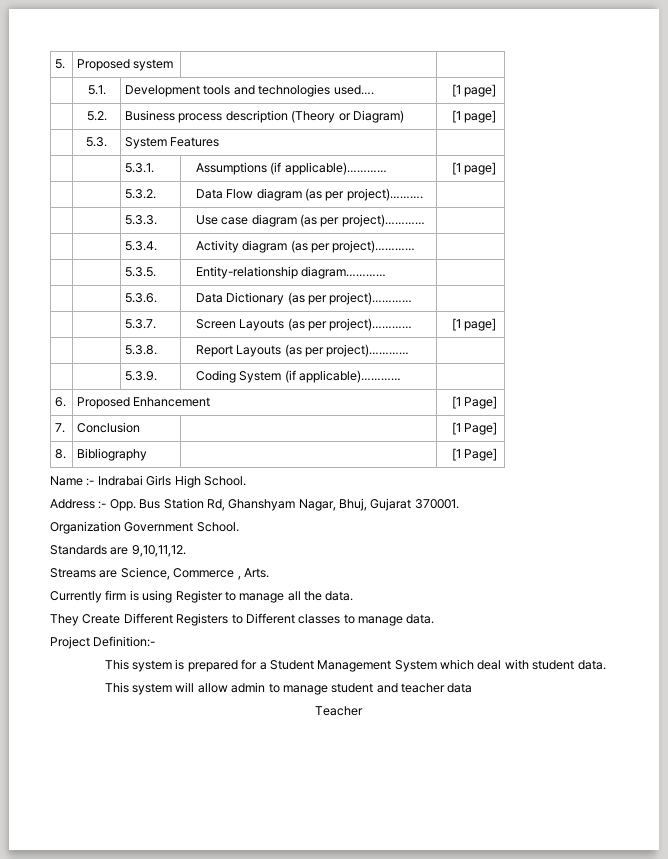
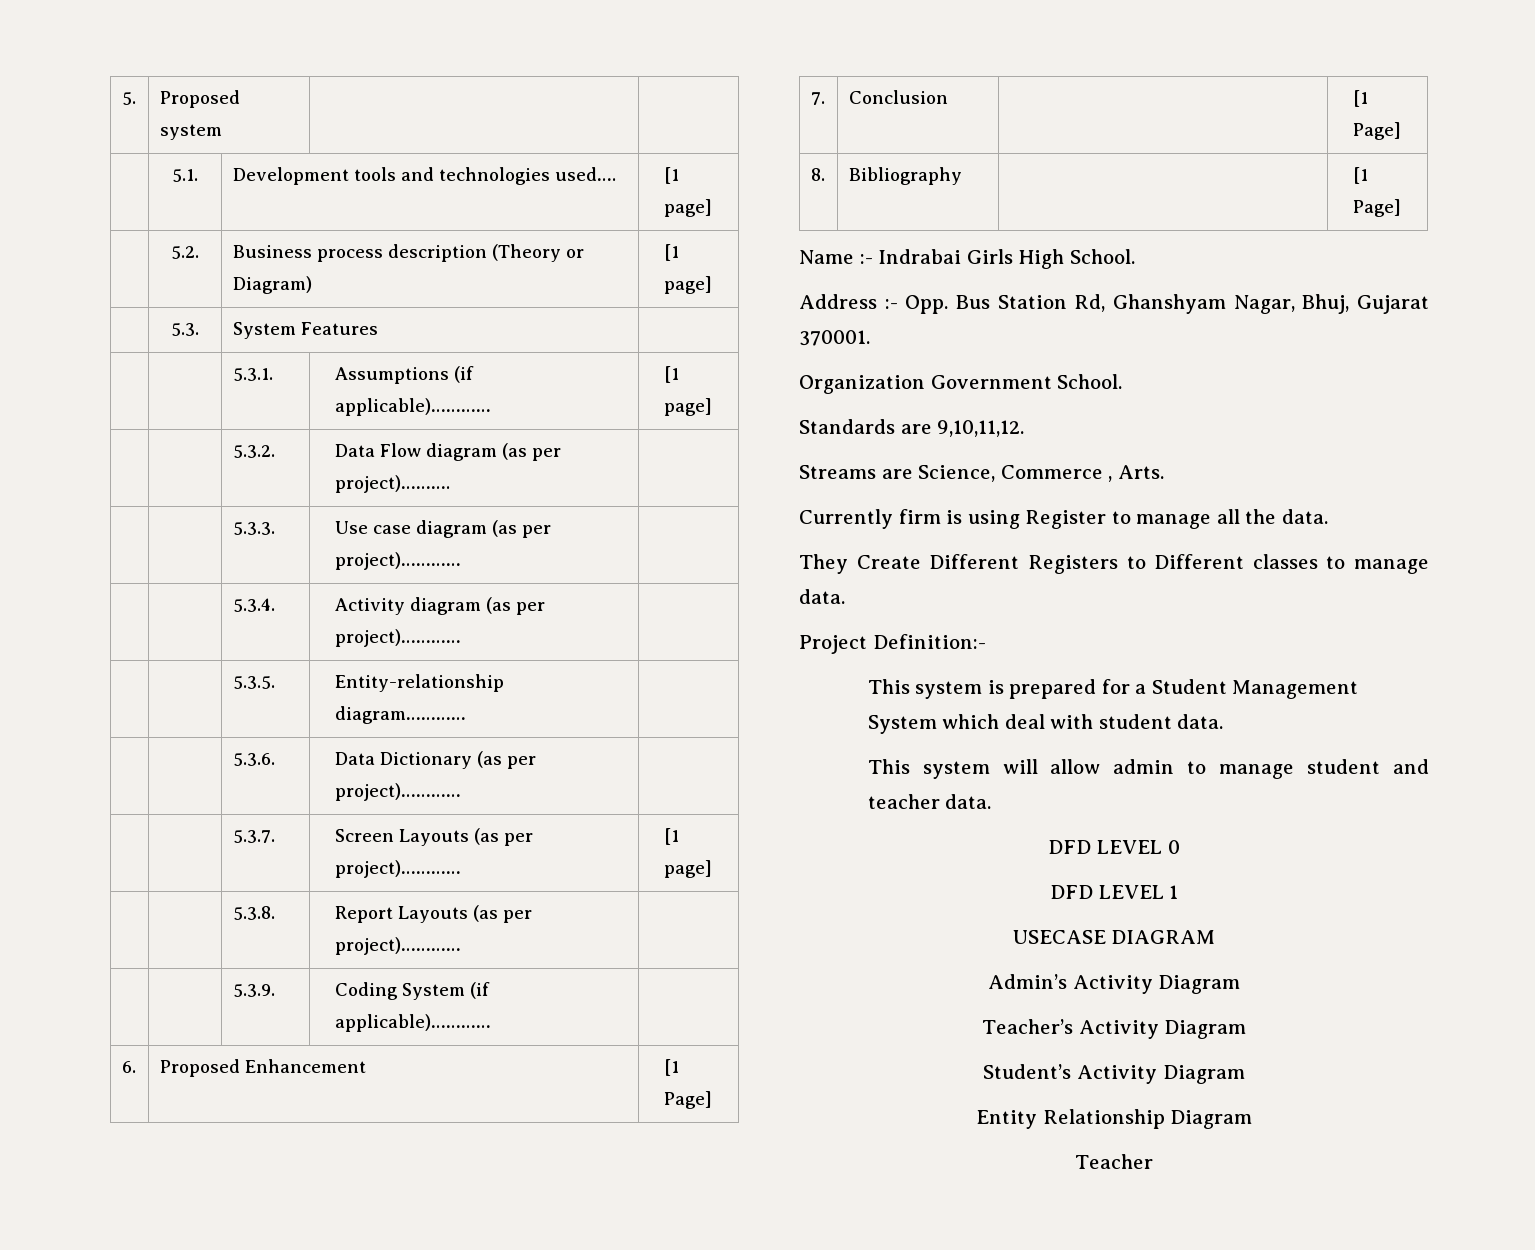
[447,683,473,693] data -> [945,794,992,809] [1048,840,1180,854] [1049,885,1179,899] [1012,930,1216,944] [987,974,1241,994] [981,1019,1247,1039] [983,1064,1245,1084] [975,1109,1253,1129] data. // DFD LEVEL 0 // DFD LEVEL 1 // USECASE DIAGRAM // Admin’s Activity Diagram // Teacher’s Activity Diagram // Student’s Activity Diagram // Entity Relationship Diagram

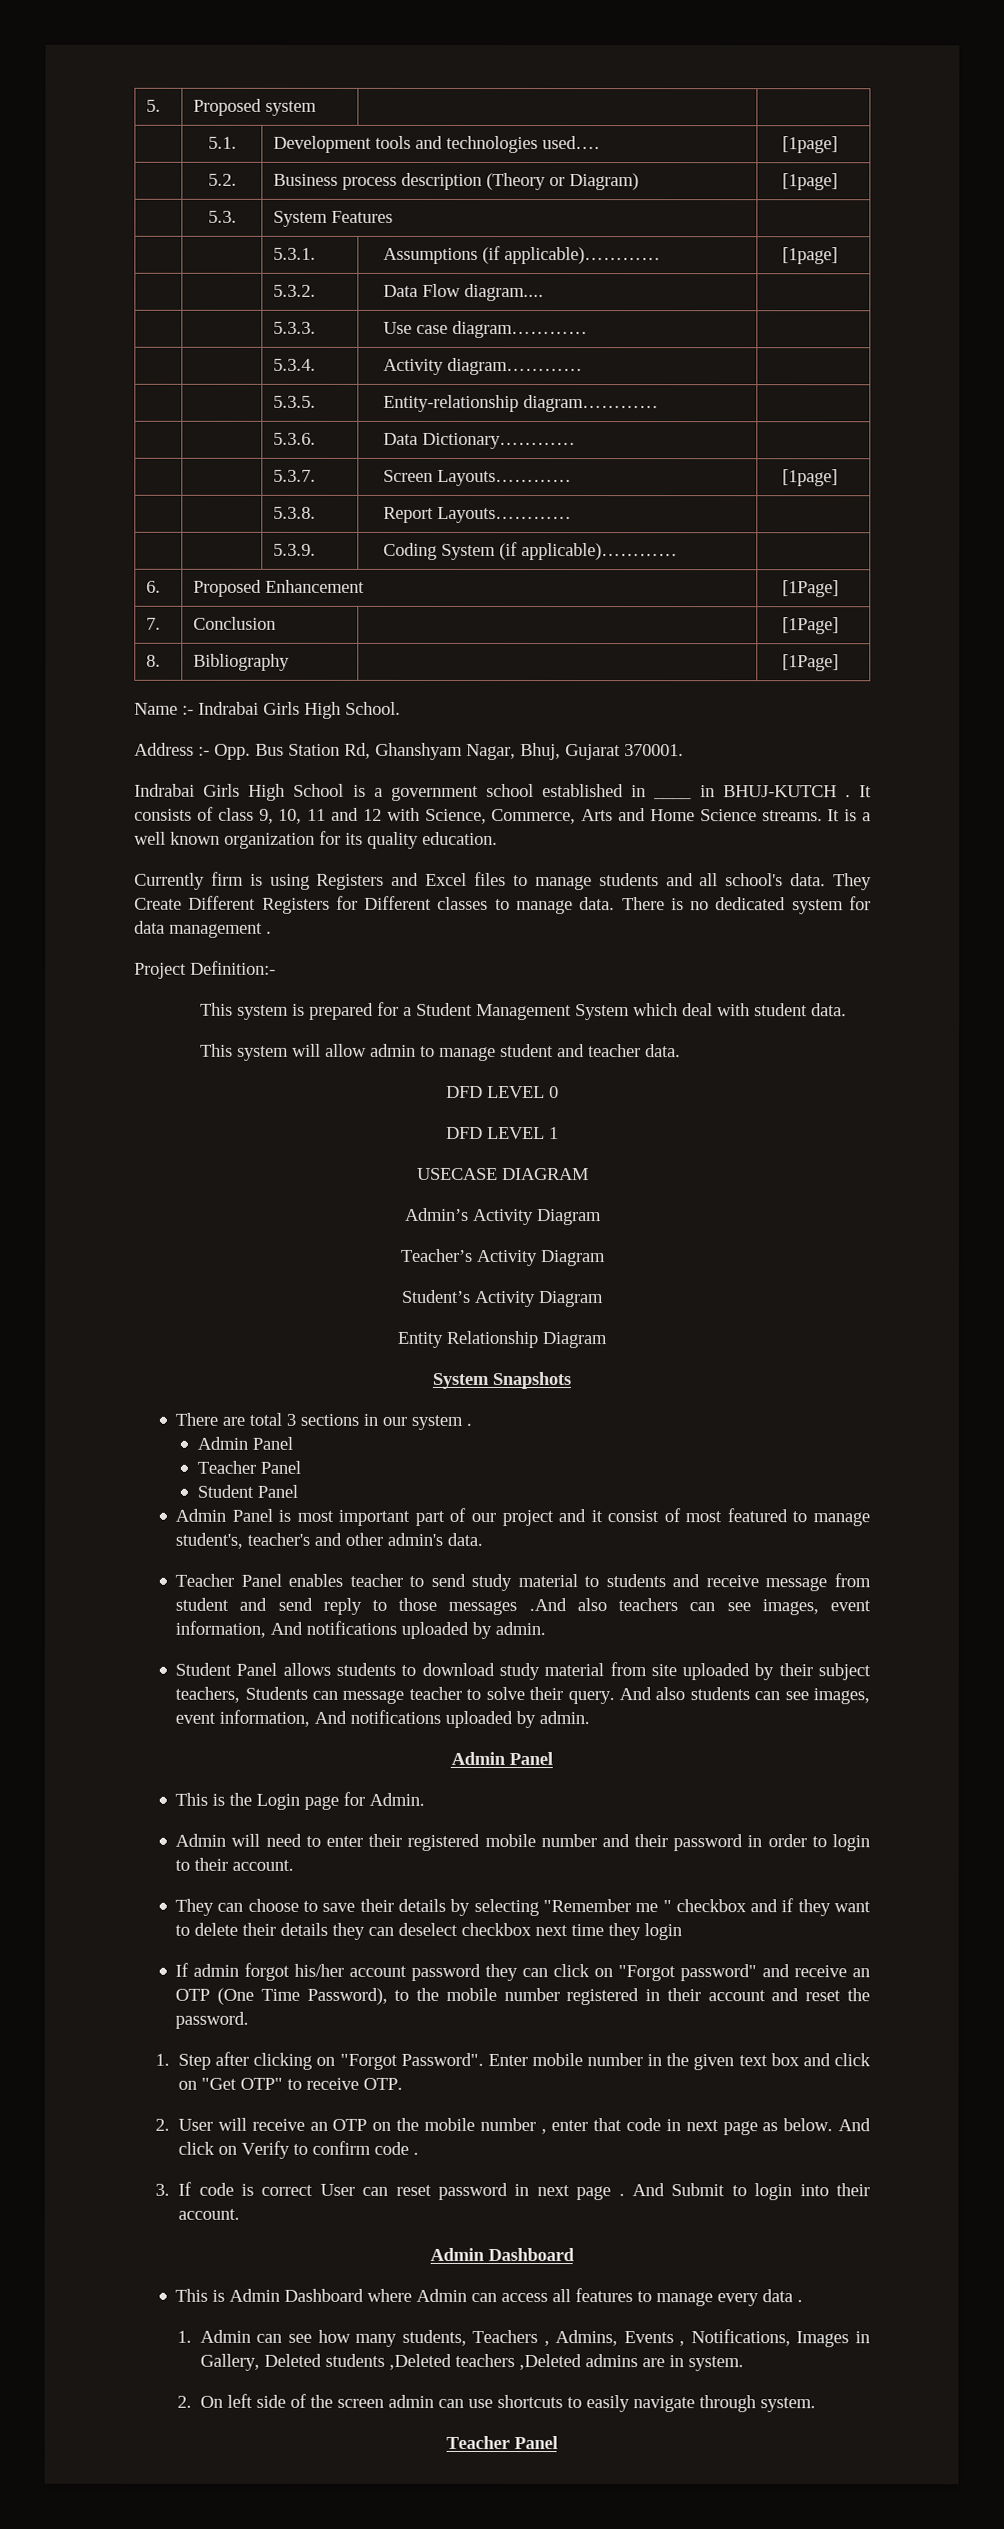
[663,167,679,184] [663,199,712,217] [1 page] -> [781,136,838,154] [1page]
[663,244,679,261] [663,276,712,294] [1 page] -> [781,173,838,191] [1page]
[663,366,679,383] [663,398,712,416] [1 page] -> [781,247,838,265] [1page]
[425,443,561,461] [334,475,450,493] diagram (as per project)………. -> [463,283,544,302] diagram....
[415,520,551,538] [334,552,461,570] [232,598,275,612] [334,597,545,615] [334,629,461,647] diagram (as per project)………… | // | | 5.3.4. | Activity diagram (as per project)………… -> [451,320,588,339] [273,358,317,371] [382,357,583,376] diagram………… | // | | 5.3.4. | Activity diagram…………
[379,751,536,769] [334,783,461,801] [232,830,275,843] [334,828,533,846] [334,860,461,878] [663,828,679,845] [663,860,712,878] [232,906,275,920] [334,905,532,923] [334,937,461,955] Dictionary (as per project)………… | // | | 5.3.7. | Screen Layouts (as per project)………… | [1 page] // | | 5.3.8. | Report Layouts (as per project)………… -> [421,432,576,450] [273,469,317,482] [382,469,572,487] [781,469,838,487] [273,506,317,519] [382,506,572,524] Dictionary………… | // | | 5.3.7. | Screen Layouts………… | [1page] // | | 5.3.8. | Report Layouts…………
[663,1059,679,1076] [663,1091,712,1109] [1 Page] -> [781,580,839,598] [1Page]
[1352,90,1368,107] [1352,122,1401,140] [1 Page] -> [781,617,839,635] [1Page]
[1352,167,1368,184] [1352,199,1401,217] [1 Page] -> [781,654,839,672] [1Page]
[799,374,1123,394] [799,419,1025,437] [799,465,1164,482] [799,509,1328,529] Organization Government School. // Standards are 9,10,11,12. // Streams are Science, Commerce , Arts. // Currently firm is using Register to manage all the data. // -> [134,783,872,801] [134,806,872,825] [134,830,498,849] [134,871,827,891] Indrabai Girls High School is a government school established in ____ in BHUJ-KUTCH . It consists of class 9, 10, 11 and 12 with Science, Commerce, Arts and Home Science streams. It is a well known organization for its quality education. // Currently firm is using Registers and Excel files to manage students and all school's data.
[1126,556,1146,569] to -> [335,895,358,910] for
(845, 596) none -> [621,896,872,915] [134,920,272,938] There is no dedicated system for data management .
[1075,1154,1154,1169] Teacher -> [432,1371,571,1390] [175,1412,473,1430] [197,1436,294,1450] [197,1460,302,1474] [197,1484,299,1498] [175,1507,870,1527] [175,1532,484,1549] [175,1573,871,1592] [175,1597,872,1616] [175,1620,547,1639] [175,1662,872,1681] [175,1686,871,1705] [175,1709,591,1729] [450,1751,553,1766] [175,1791,426,1810] [175,1833,871,1852] [175,1857,295,1871] [175,1898,871,1917] [175,1922,683,1941] [175,1962,871,1982] [175,1987,871,2006] [175,2011,250,2029] [154,2051,871,2071] [178,2077,404,2090] [154,2117,871,2136] [178,2140,420,2159] [154,2181,871,2201] [178,2208,241,2220] [429,2247,575,2262] [175,2288,804,2307] [176,2329,871,2348] [199,2353,744,2372] [176,2393,816,2413] [445,2435,558,2450] System Snapshots // There are total 3 sections in our system . // Admin Panel // Teacher Panel // Student Panel // Admin Panel is most important part of our project and it consist of most featured to manage student's, teacher's and other admin's data. // Teacher Panel enables teacher to send study material to students and receive message from student and send reply to those messages .And also teachers can see images, event information, And notifications uploaded by admin. // Student Panel allows students to download study material from site uploaded by their subject teachers, Students can message teacher to solve their query. And also students can see images, event information, And notifications uploaded by admin. // Admin Panel // This is the Login page for Admin. // Admin will need to enter their registered mobile number and their password in order to login to their account. // They can choose to save their details by selecting "Remember me " checkbox and if they want to delete their details they can deselect checkbox next time they login // If admin forgot his/her account password they can click on "Forgot password" and receive an OTP (One Time Password), to the mobile number registered in their account and reset the password. // 1. Step after clicking on "Forgot Password". Enter mobile number in the given text box and click on "Get OTP" to receive OTP. // 2. User will receive an OTP on the mobile number , enter that code in next page as below. And click on Verify to confirm code . // 3. If code is correct User can reset password in next page . And Submit to login into their account. // Admin Dashboard // This is Admin Dashboard where Admin can access all features to manage every data . // 1. Admin can see how many students, Teachers , Admins, Events , Notifications, Images in Gallery, Deleted students ,Deleted teachers ,Deleted admins are in system. // 2. On left side of the screen admin can use shortcuts to easily navigate through system. // Teacher Panel

